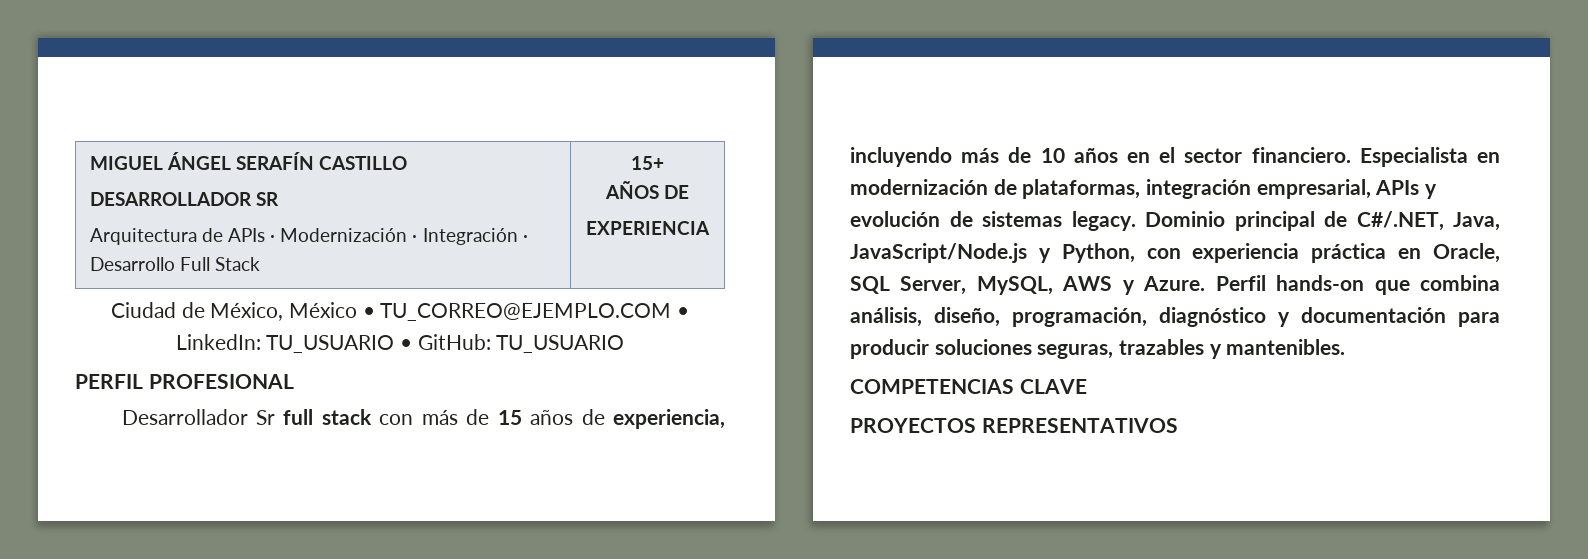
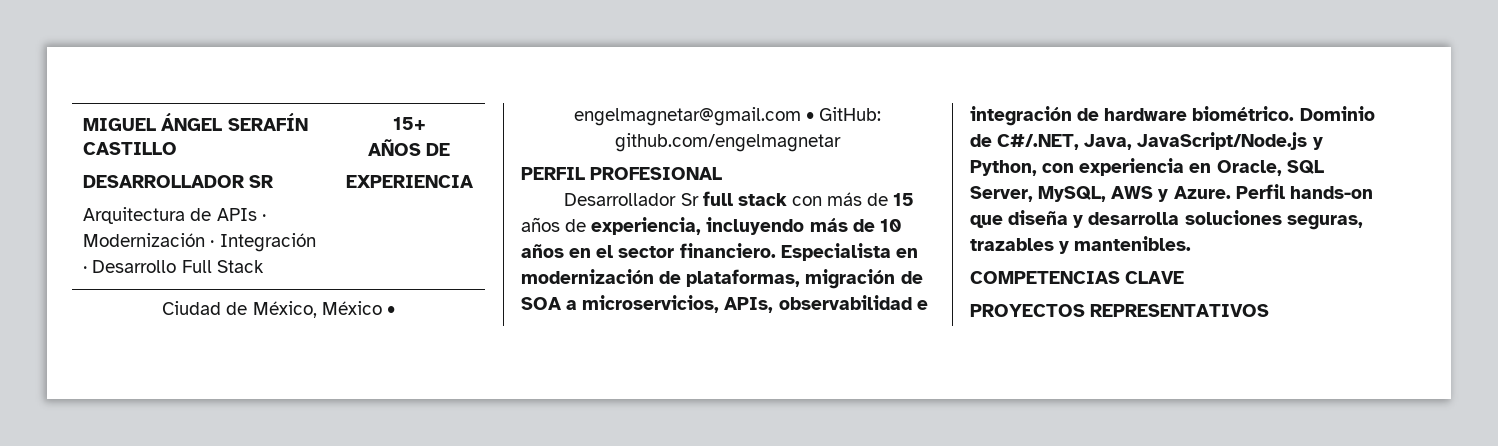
[380,303,690,321] [175,334,395,353] TU_CORREO@EJEMPLO.COM • LinkedIn: TU_USUARIO -> [573,107,801,126] engelmagnetar@gmail.com
[496,335,625,353] TU_USUARIO -> [615,133,841,152] github.com/engelmagnetar
[1146,179,1438,199] [850,211,1315,231] integración empresarial, APIs y evolución de sistemas legacy. Dominio principal -> [805,269,923,289] [521,295,928,313] [970,106,1375,126] migración de SOA a microservicios, APIs, observabilidad e integración de hardware biométrico. Dominio
[1311,243,1387,263] práctica -> (1185, 167) none
[1420,275,1500,291] [850,307,1500,327] [850,339,929,359] combina análisis, diseño, programación, diagnóstico y documentación para producir -> [1008,210,1180,228] diseña y desarrolla

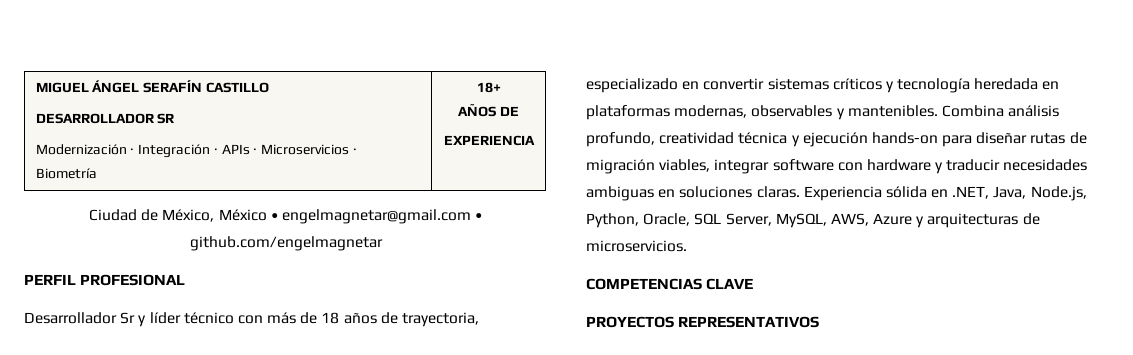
[83,207,266,224] [83,233,316,252] [83,260,264,273] [392,117,426,130] Arquitectura de APIs · Modernización · Integración · Desarrollo Full Stack | 15+ -> [35,144,358,158] [35,168,97,179] [476,82,501,93] Modernización · Integración · APIs · Microservicios · Biometría | 18+
[819,107,882,121] GitHub: -> (483, 216) none
[702,191,787,206] full stack -> [138,312,234,327] y líder técnico
[893,193,915,206] 15 -> [321,312,340,324] 18
[591,217,901,235] [521,243,918,261] [521,269,923,289] [521,295,928,313] [970,106,1375,126] [970,132,1323,150] [970,158,1324,176] [970,184,1373,202] [970,210,1363,230] [970,236,1192,254] experiencia, incluyendo más de 10 años en el sector financiero. Especialista en modernización de plataformas, migración de SOA a microservicios, APIs, observabilidad e integración de hardware biométrico. Dominio de C#/.NET, Java, JavaScript/Node.js y Python, con experiencia en Oracle, SQL Server, MySQL, AWS y Azure. Perfil hands-on que diseña y desarrolla soluciones seguras, trazables y mantenibles. -> [402,312,480,327] [586,78,1060,93] [586,105,1060,120] [586,132,1087,147] [586,159,1088,174] [586,186,1087,201] [586,213,1040,228] [586,240,687,252] trayectoria, especializado en convertir sistemas críticos y tecnología heredada en plataformas modernas, observables y mantenibles. Combina análisis profundo, creatividad técnica y ejecución hands-on para diseñar rutas de migración viables, integrar software con hardware y traducir necesidades ambiguas en soluciones claras. Experiencia sólida en .NET, Java, Node.js, Python, Oracle, SQL Server, MySQL, AWS, Azure y arquitecturas de microservicios.

